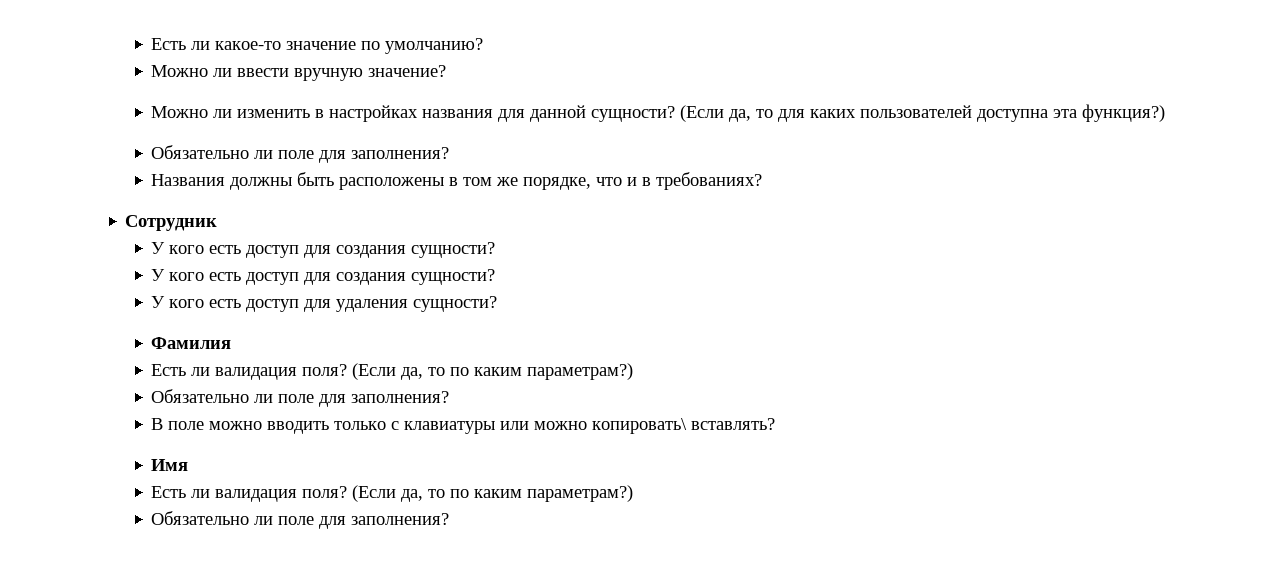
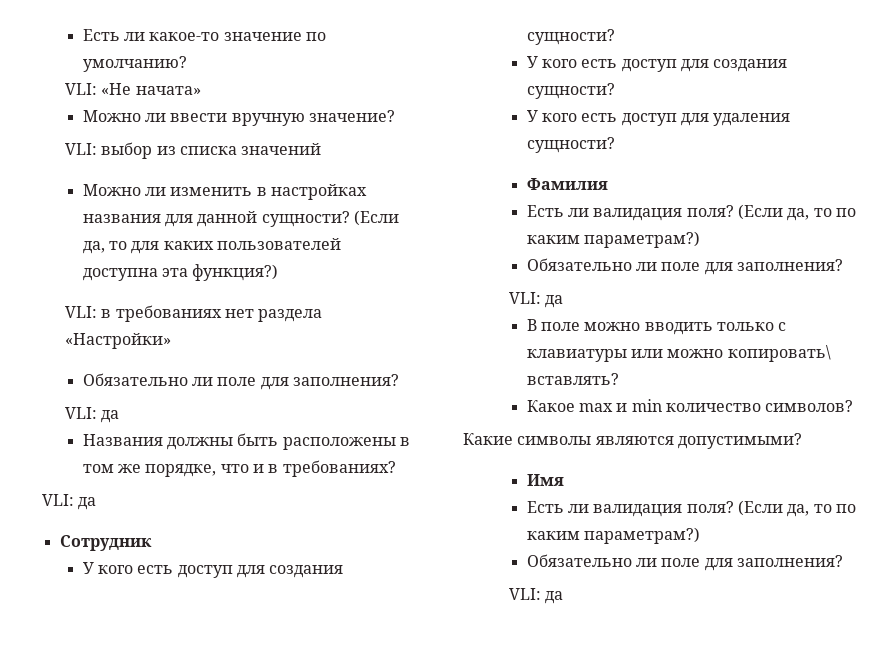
(484, 46) none -> [65,83,201,95] // VLI: «Не начата»
(447, 71) none -> [65,142,322,159] // VLI: выбор из списка значений
[151,145,450,163] // Обязательно ли поле для заполнения? -> [65,305,323,322] [65,333,172,349] [82,373,399,390] [65,407,120,423] // VLI: в требованиях нет раздела «Настройки» // Обязательно ли поле для заполнения? // VLI: да
(763, 181) none -> [42,494,97,510] // VLI: да
(450, 397) none -> [509,292,564,308] // VLI: да
(776, 424) none -> [526,399,854,412] [463,433,802,449] // Какое max и min количество символов? // Какие символы являются допустимыми?
(450, 519) none -> [509,588,564,604] // VLI: да

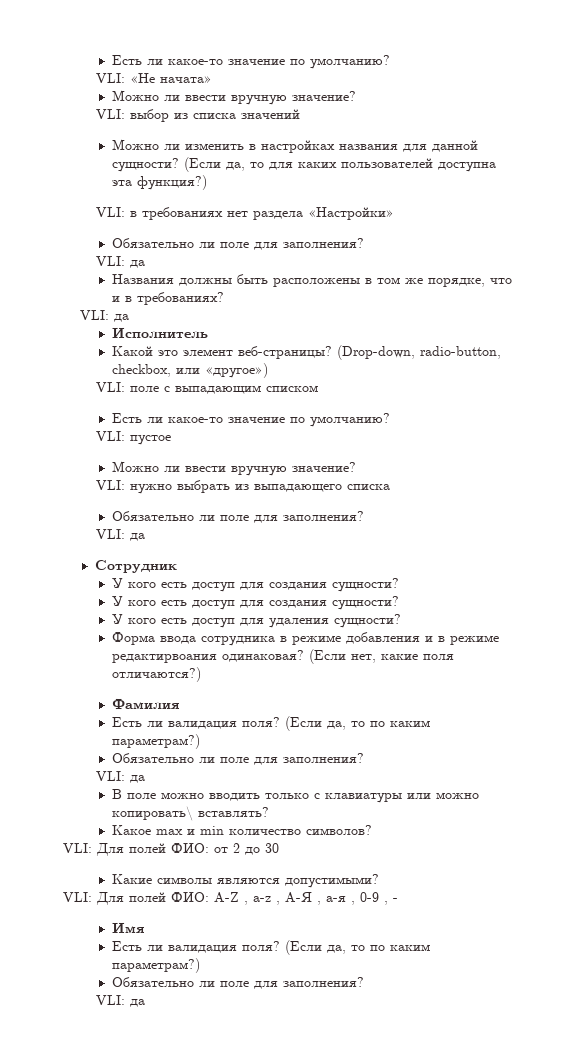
(97, 503) none -> [111,327,208,338] [111,345,501,360] [111,363,268,378] [96,382,319,394] [111,413,390,427] [96,431,172,445] [111,461,356,476] [96,480,391,494] [111,511,364,523] [96,529,146,541] // Исполнитель // Какой это элемент веб-страницы? (Drop-down, radio-button, сheckbox, или «другое») // VLI: поле с выпадающим списком // Есть ли какое-то значение по умолчанию? // VLI: пустое // Можно ли ввести вручную значение? // VLI: нужно выбрать из выпадающего списка // Обязательно ли поле для заполнения? // VLI: да
(615, 145) none -> [111,632,499,646] [111,649,454,664] [111,667,201,682] // Форма ввода сотрудника в режиме добавления и в режиме редактирвоания одинаковая? (Если нет, какие поля отличаются?)
[463,433,802,449] Какие символы являются допустимыми? -> [63,843,279,856] [111,874,379,888] [63,892,398,905] VLI: Для полей ФИО: от 2 до 30 // Какие символы являются допустимыми? // VLI: Для полей ФИО: A-Z , a-z , А-Я , а-я , 0-9 , -

